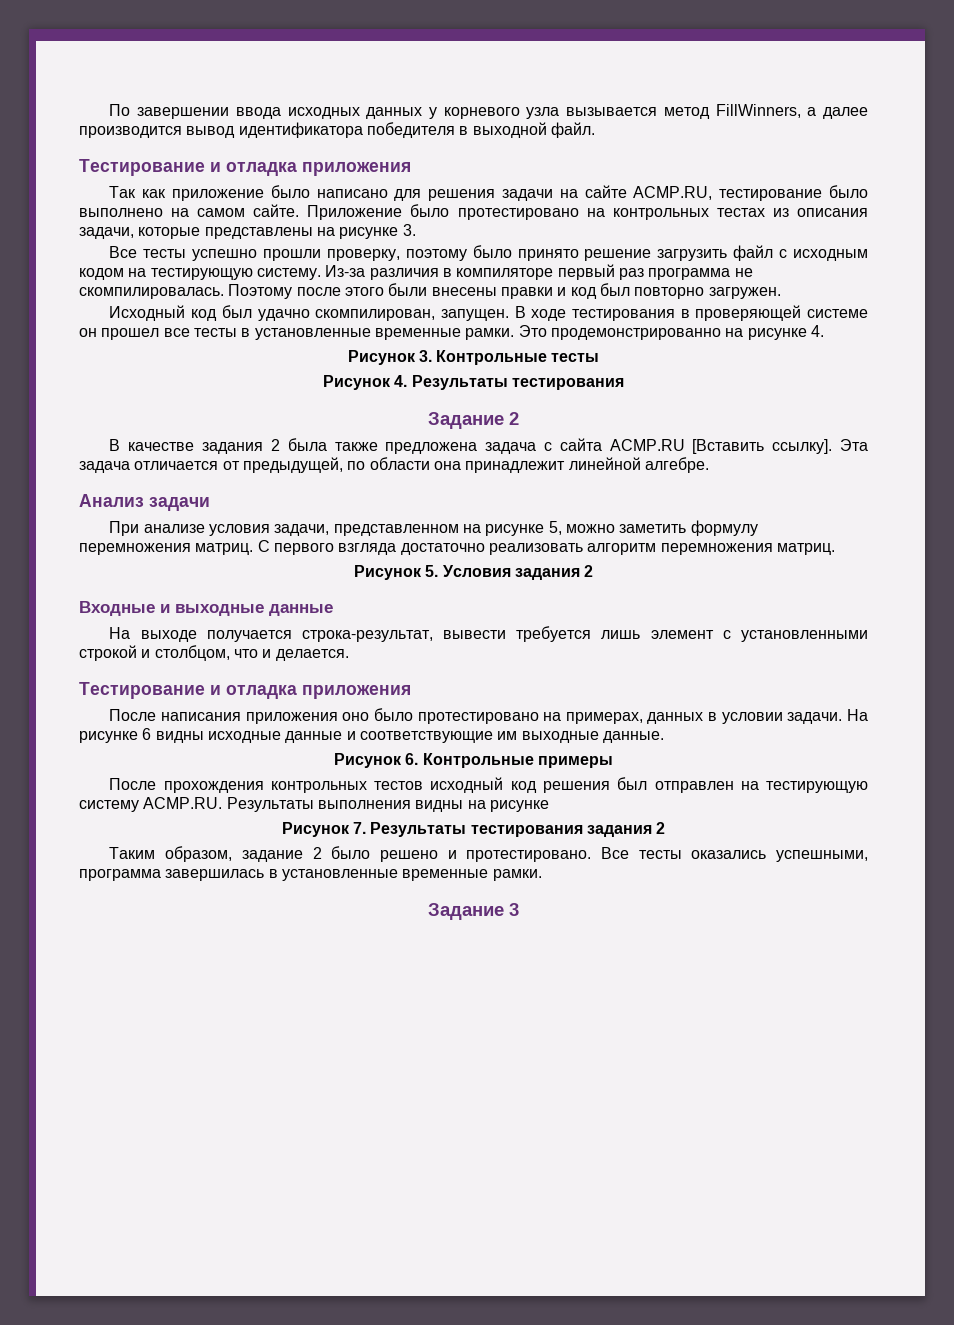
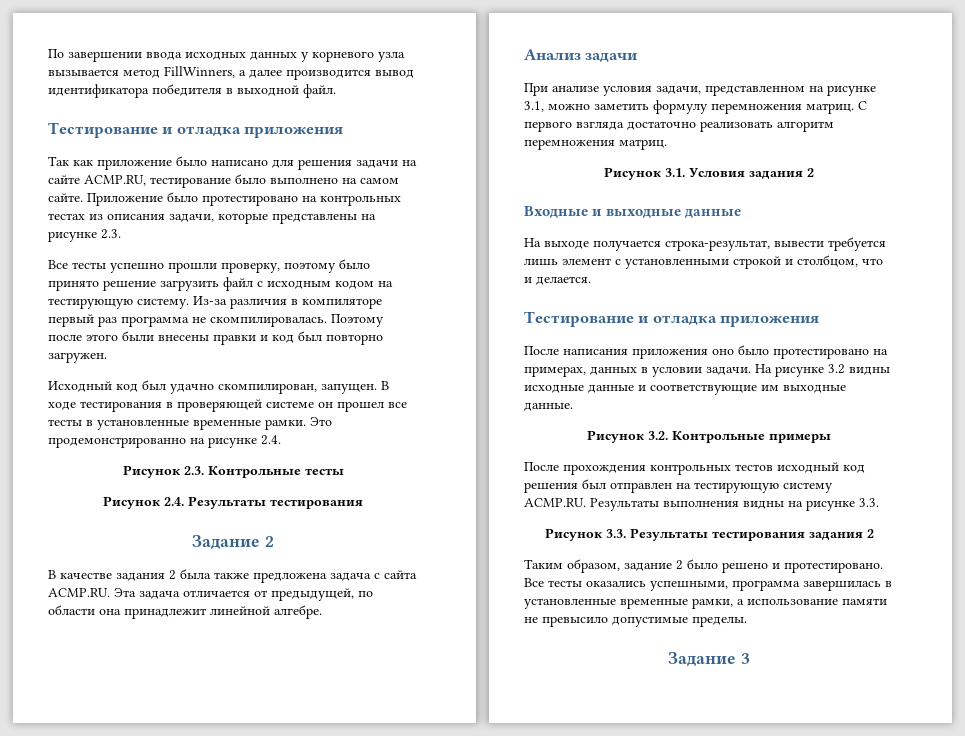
[402,224,416,236] 3. -> [101,229,121,239] 2.3.
[810,325,824,337] [347,350,432,365] 4. // Рисунок 3. -> [261,435,281,445] [122,465,204,478] 2.4. // Рисунок 2.3.
[394,375,408,387] 4. -> [164,497,184,506] 2.4.
[609,439,833,454] ACMP.RU [Вставить ссылку]. -> [48,588,110,597] ACMP.RU.
[548,521,562,535] 5, -> [524,101,544,112] 3.1,
[425,565,439,577] 5. -> [665,168,685,177] 3.1.
[142,728,152,740] 6 -> [828,364,845,374] 3.2
[405,753,419,765] 6. -> [648,431,668,440] 3.2.
[281,822,367,837] // Рисунок 7. -> [859,498,879,507] [544,528,626,541] 3.3. // Рисунок 3.3.
[492,869,542,881] рамки. -> [692,598,887,609] [524,616,747,627] рамки, а использование памяти не превысило допустимые пределы.

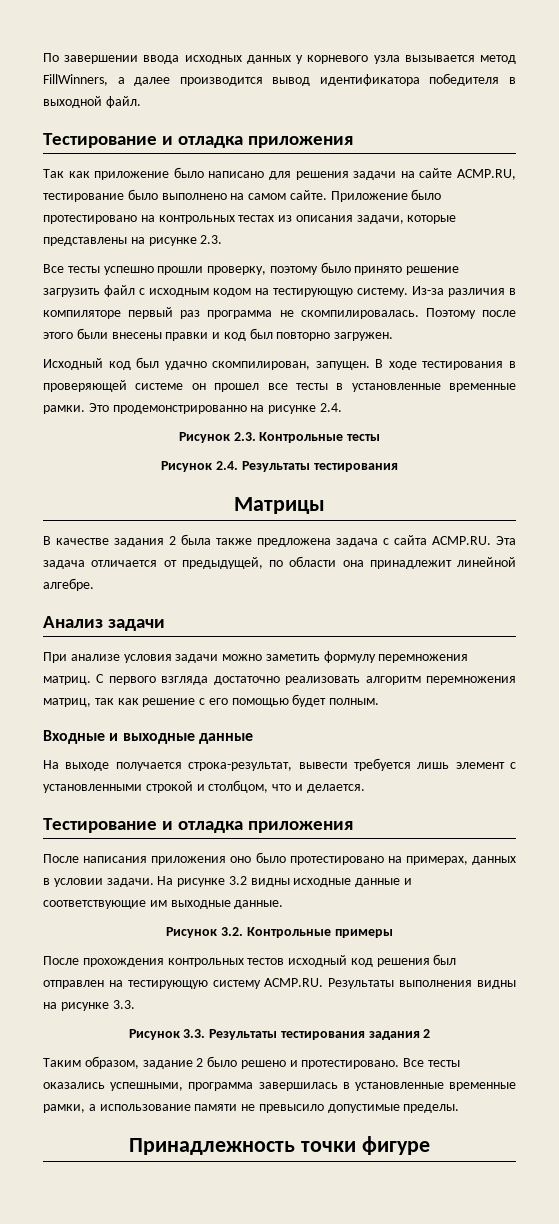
[192,535,274,550] Задание 2 -> [234,497,325,514] Матрицы
[656,85,876,96] [524,101,544,112] задачи, представленном на рисунке 3.1, -> [175,654,219,663] задачи
[619,139,667,150] [604,167,814,180] матриц. // Рисунок 3.1. Условия задания 2 -> [43,694,380,707] матриц, так как решение с его помощью будет полным.
[668,652,750,667] Задание 3 -> [129,1136,430,1155] Принадлежность точки фигуре

